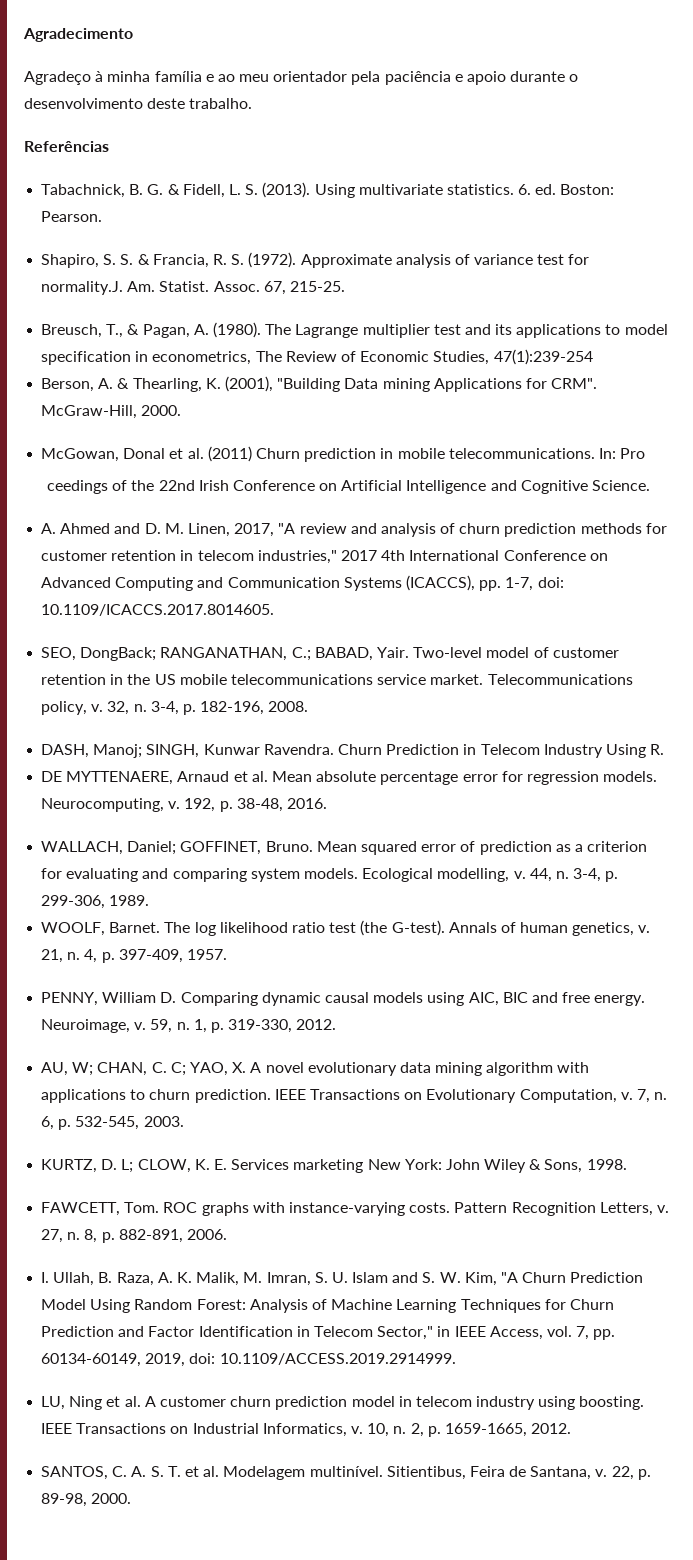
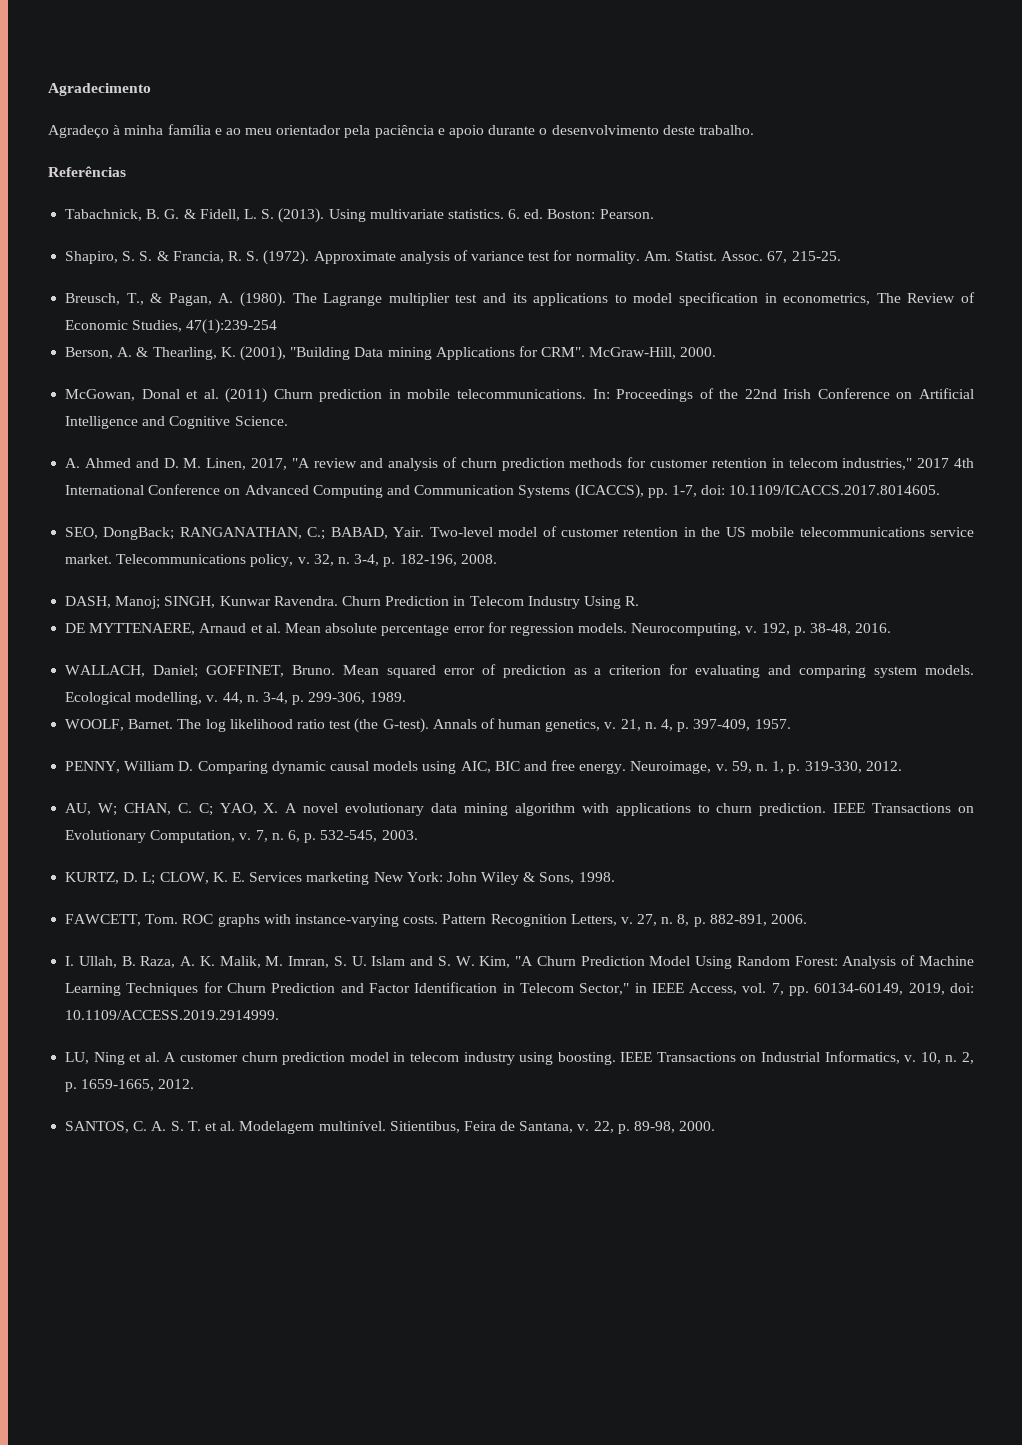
[41,281,124,295] normality.J. -> [575,251,640,264] normality.
[620,448,646,459] [47,480,109,494] Pro // ceedings -> [616,389,694,402] Proceedings

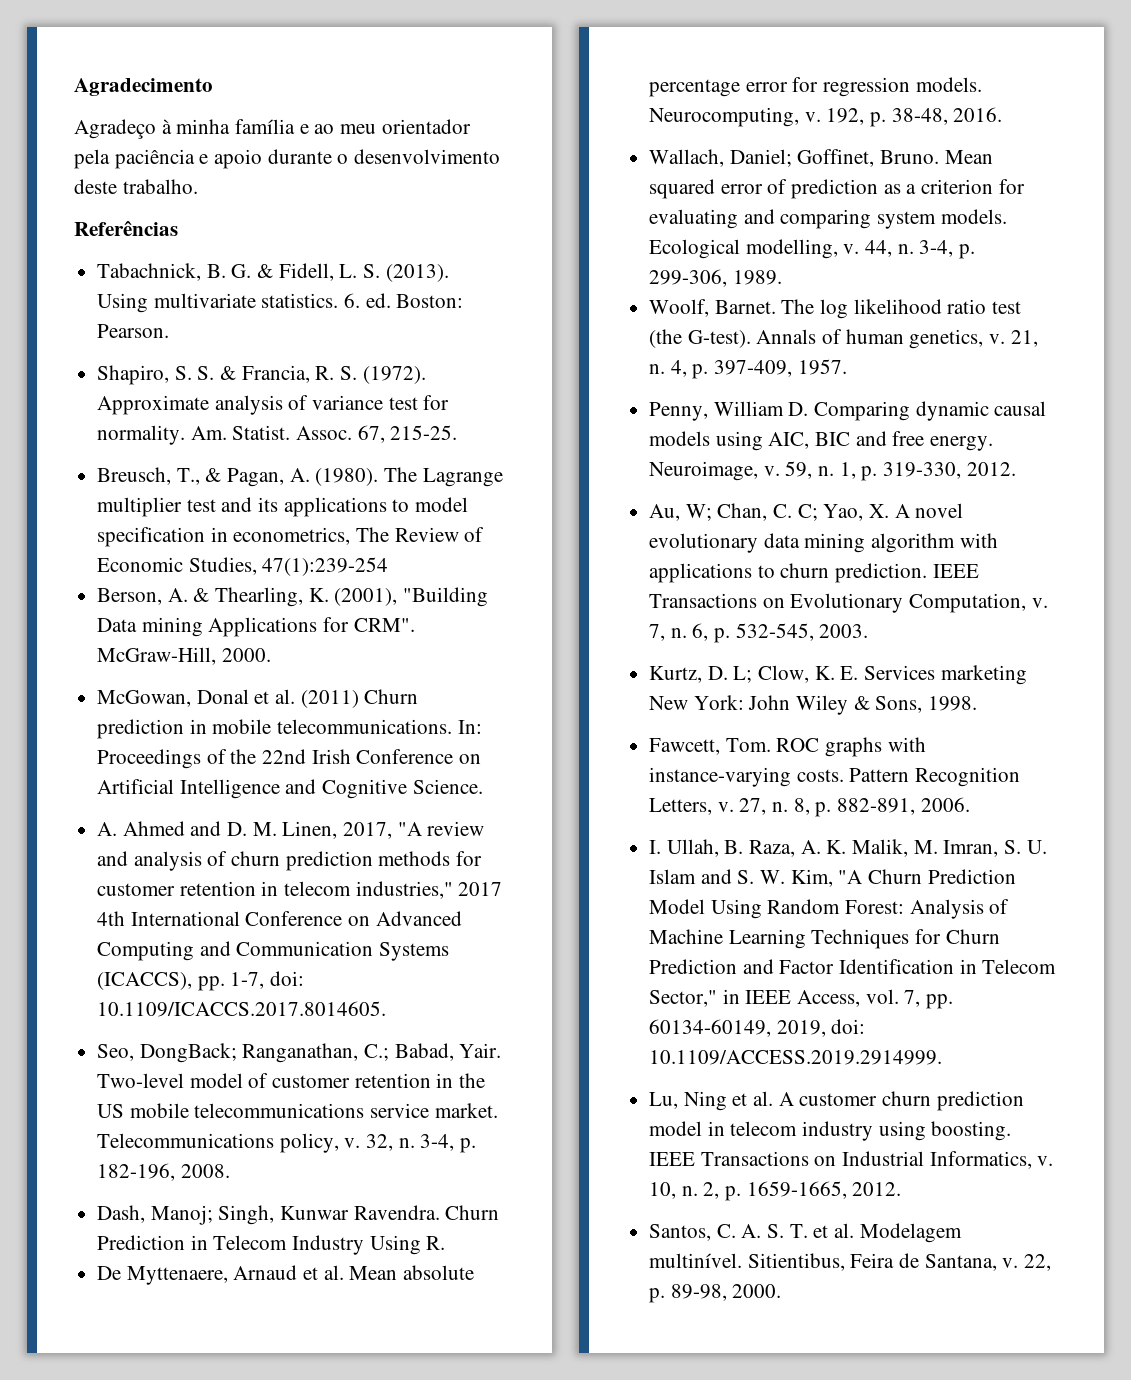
[65,527,388,540] SEO, DongBack; RANGANATHAN, C.; BABAD, -> [97,1043,454,1063] Seo, DongBack; Ranganathan, C.; Babad,
[65,596,216,609] DASH, Manoj; SINGH, -> [97,1205,275,1225] Dash, Manoj; Singh,
[65,623,196,635] DE MYTTENAERE, -> [97,1266,228,1285] De Myttenaere,
[65,665,284,678] WALLACH, Daniel; GOFFINET, -> [649,149,875,167] Wallach, Daniel; Goffinet,
[65,719,125,731] WOOLF, -> [649,299,710,317] Woolf,
[65,761,121,773] PENNY, -> [649,402,709,421] Penny,
[65,803,171,816] AU, W; CHAN, -> [649,503,768,521] Au, W; Chan,
[219,803,257,815] YAO, -> [823,504,864,521] Yao,
[65,872,120,884] KURTZ, -> [649,666,703,683] Kurtz,
[159,872,209,884] CLOW, -> [758,665,810,683] Clow,
[65,914,142,926] FAWCETT, -> [649,738,721,755] Fawcett,
[65,1052,90,1064] LU, -> [649,1092,679,1109] Lu,
[65,1121,130,1133] SANTOS, -> [649,1224,712,1241] Santos,

